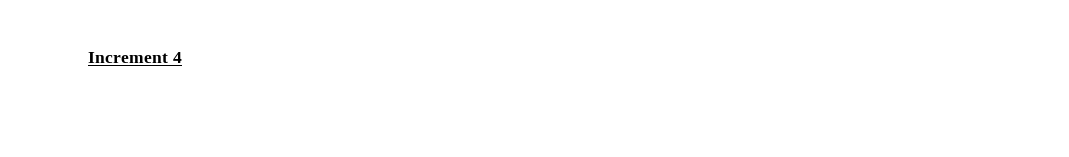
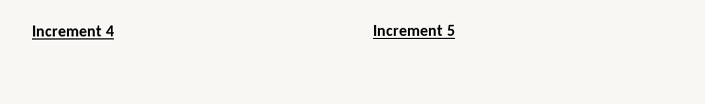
(182, 57) none -> [372,24,456,36] // Increment 5

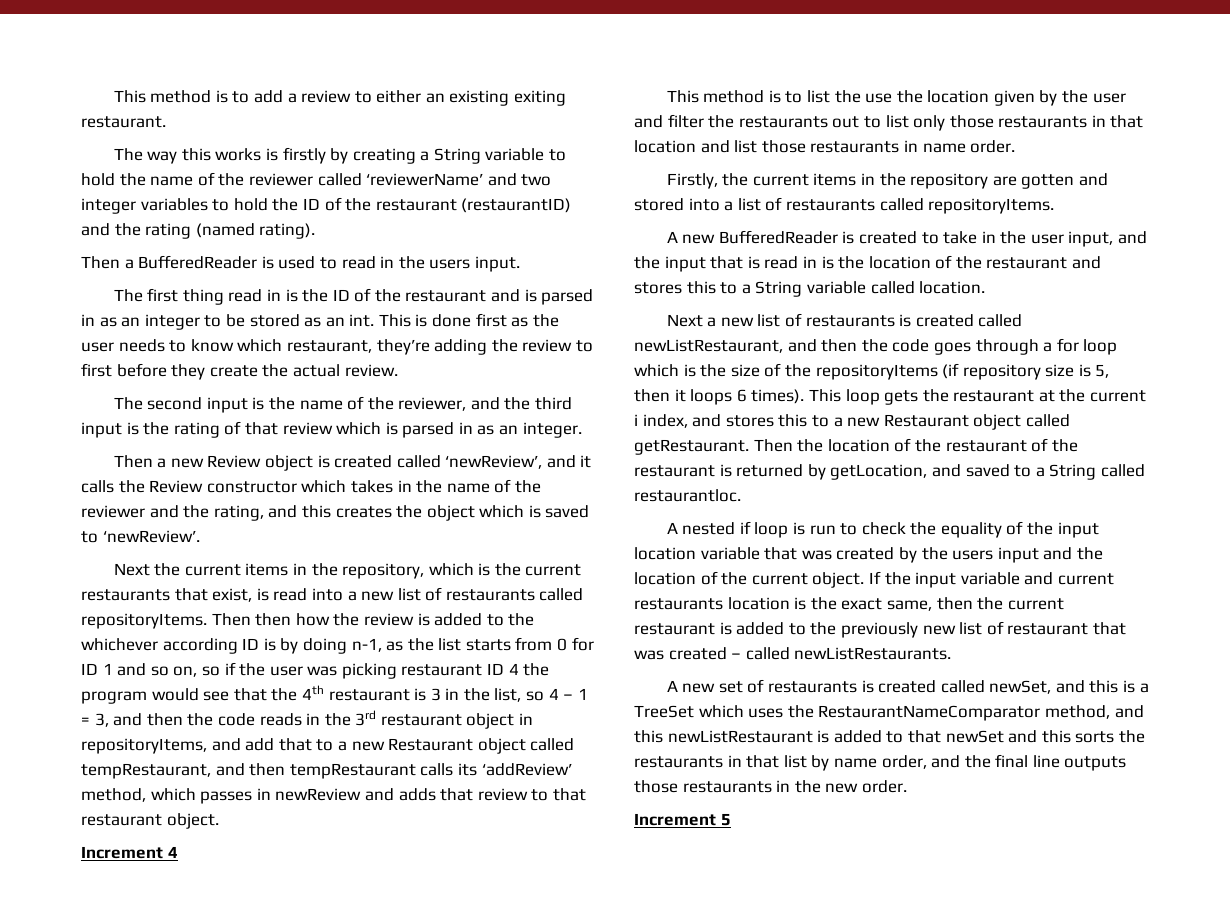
[31,25,115,37] Increment 4 -> [113,90,567,106] [81,116,166,128] [113,147,567,164] [81,172,552,186] [81,197,572,214] [81,223,316,239] [81,255,520,272] [113,288,594,305] [81,313,559,330] [81,339,593,355] [81,363,398,380] [113,396,573,413] [81,421,582,438] [113,455,592,471] [81,479,541,493] [81,505,590,521] [81,530,200,543] [113,563,582,579] [81,587,584,602] [81,613,535,629] [81,637,594,654] [81,662,550,679] [81,685,588,704] [81,710,534,729] [81,738,575,754] [81,763,572,779] [81,788,586,804] [81,813,219,829] [81,846,178,859] [666,90,1126,106] [634,114,1144,131] [634,140,1016,153] [666,173,1108,189] [634,197,1055,214] [666,230,1148,247] [634,255,1102,272] [634,281,986,297] [666,313,1023,327] [634,338,1118,355] [634,363,1110,380] [634,389,1147,405] [634,414,1070,430] [634,438,1078,455] [634,464,1145,480] [634,489,741,502] [666,521,1099,538] [634,547,1103,563] [634,571,1114,588] [634,597,1064,611] [634,621,1126,638] [634,647,952,660] [666,679,1149,694] [634,705,1144,721] [634,730,1145,743] [634,754,1127,771] [634,780,907,793] This method is to add a review to either an existing exiting restaurant. // The way this works is firstly by creating a String variable to hold the name of the reviewer called ‘reviewerName’ and two integer variables to hold the ID of the restaurant (restaurantID) and the rating (named rating). // Then a BufferedReader is used to read in the users input. // The first thing read in is the ID of the restaurant and is parsed in as an integer to be stored as an int. This is done first as the user needs to know which restaurant, they’re adding the review to first before they create the actual review. // The second input is the name of the reviewer, and the third input is the rating of that review which is parsed in as an integer. // Then a new Review object is created called ‘newReview’, and it calls the Review constructor which takes in the name of the reviewer and the rating, and this creates the object which is saved to ‘newReview’. // Next the current items in the repository, which is the current restaurants that exist, is read into a new list of restaurants called repositoryItems. Then then how the review is added to the whichever according ID is by doing n-1, as the list starts from 0 for ID 1 and so on, so if the user was picking restaurant ID 4 the program would see that the 4th restaurant is 3 in the list, so 4 – 1 = 3, and then the code reads in the 3rd restaurant object in repositoryItems, and add that to a new Restaurant object called tempRestaurant, and then tempRestaurant calls its ‘addReview’ method, which passes in newReview and adds that review to that restaurant object. // Increment 4 // This method is to list the use the location given by the user and filter the restaurants out to list only those restaurants in that location and list those restaurants in name order. // Firstly, the current items in the repository are gotten and stored into a list of restaurants called repositoryItems. // A new BufferedReader is created to take in the user input, and the input that is read in is the location of the restaurant and stores this to a String variable called location. // Next a new list of restaurants is created called newListRestaurant, and then the code goes through a for loop which is the size of the repositoryItems (if repository size is 5, then it loops 6 times). This loop gets the restaurant at the current i index, and stores this to a new Restaurant object called getRestaurant. Then the location of the restaurant of the restaurant is returned by getLocation, and saved to a String called restaurantloc. // A nested if loop is run to check the equality of the input location variable that was created by the users input and the location of the current object. If the input variable and current restaurants location is the exact same, then the current restaurant is added to the previously new list of restaurant that was created – called newListRestaurants. // A new set of restaurants is created called newSet, and this is a TreeSet which uses the RestaurantNameComparator method, and this newListRestaurant is added to that newSet and this sorts the restaurants in that list by name order, and the final line outputs those restaurants in the new order.

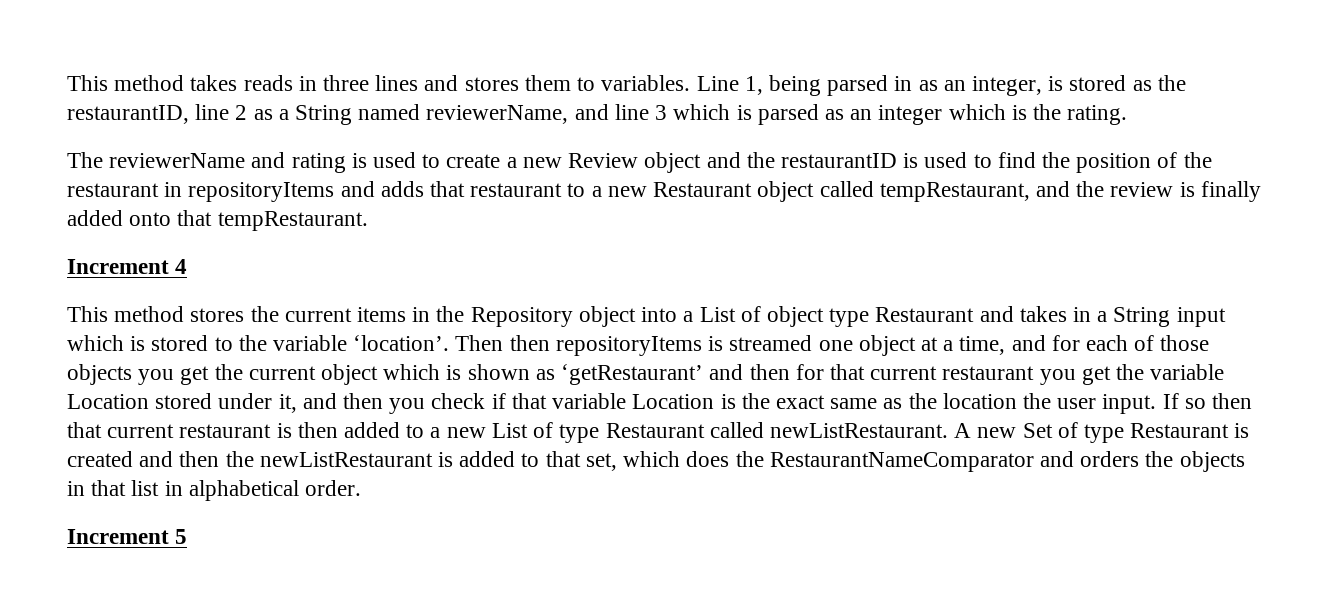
[113,90,567,106] [81,116,166,128] [113,147,567,164] [81,172,552,186] [81,197,572,214] [81,223,316,239] [81,255,520,272] [113,288,594,305] [81,313,559,330] [81,339,593,355] [81,363,398,380] [113,396,573,413] [81,421,333,438] This method is to add a review to either an existing exiting restaurant. // The way this works is firstly by creating a String variable to hold the name of the reviewer called ‘reviewerName’ and two integer variables to hold the ID of the restaurant (restaurantID) and the rating (named rating). // Then a BufferedReader is used to read in the users input. // The first thing read in is the ID of the restaurant and is parsed in as an integer to be stored as an int. This is done first as the user needs to know which restaurant, they’re adding the review to first before they create the actual review. // The second input is the name of the reviewer, and the third input is the rating of that review -> [67,75,1186,96] [67,104,668,125] This method takes reads in three lines and stores them to variables. Line 1, being parsed in as an integer, is stored as the restaurantID, line 2 as a String named reviewerName, and line 3
[458,422,582,438] [113,455,592,471] [81,479,541,493] [81,505,590,521] [81,530,200,543] [113,563,582,579] [81,587,584,602] [81,613,535,629] [81,637,594,654] [81,662,550,679] [81,685,588,704] [81,710,534,729] [81,738,312,754] in as an integer. // Then a new Review object is created called ‘newReview’, and it calls the Review constructor which takes in the name of the reviewer and the rating, and this creates the object which is saved to ‘newReview’. // Next the current items in the repository, which is the current restaurants that exist, is read into a new list of restaurants called repositoryItems. Then then how the review is added to the whichever according ID is by doing n-1, as the list starts from 0 for ID 1 and so on, so if the user was picking restaurant ID 4 the program would see that the 4th restaurant is 3 in the list, so 4 – 1 = 3, and then the code reads in the 3rd restaurant object in repositoryItems, and add that -> [824,104,1128,125] [67,152,1212,173] [67,181,563,202] as an integer which is the rating. // The reviewerName and rating is used to create a new Review object and the restaurantID is used to find the position of the restaurant in repositoryItems and adds that restaurant
[249,763,572,779] [81,788,586,804] [81,813,219,829] [81,846,178,859] [666,90,1126,106] [634,114,1144,131] [634,140,1016,153] [666,173,1108,189] [634,197,1055,214] [666,230,1148,247] [634,255,1102,272] [634,281,986,297] [666,313,1023,327] [634,338,1118,355] [634,363,1110,380] [634,389,1147,405] [634,414,1070,430] [634,438,1078,455] [634,464,1145,480] [634,489,741,502] [666,521,1099,538] [634,547,1103,563] [634,571,1114,588] [634,597,1064,611] [634,621,1126,638] [634,647,952,660] [666,679,1149,694] [634,705,1144,721] [634,730,663,743] then tempRestaurant calls its ‘addReview’ method, which passes in newReview and adds that review to that restaurant object. // Increment 4 // This method is to list the use the location given by the user and filter the restaurants out to list only those restaurants in that location and list those restaurants in name order. // Firstly, the current items in the repository are gotten and stored into a list of restaurants called repositoryItems. // A new BufferedReader is created to take in the user input, and the input that is read in is the location of the restaurant and stores this to a String variable called location. // Next a new list of restaurants is created called newListRestaurant, and then the code goes through a for loop which is the size of the repositoryItems (if repository size is 5, then it loops 6 times). This loop gets the restaurant at the current i index, and stores this to a new Restaurant object called getRestaurant. Then the location of the restaurant of the restaurant is returned by getLocation, and saved to a String called restaurantloc. // A nested if loop is run to check the equality of the input location variable that was created by the users input and the location of the current object. If the input variable and current restaurants location is the exact same, then the current restaurant is added to the previously new list of restaurant that was created – called newListRestaurants. // A new set of restaurants is created called newSet, and this is a TreeSet which uses the RestaurantNameComparator method, and this -> [1076,181,1261,202] [67,210,368,231] [67,259,188,274] [67,306,1226,327] [67,335,1210,356] [67,364,1225,385] [67,393,1253,414] [67,422,1250,443] [67,451,254,467] the review is finally added onto that tempRestaurant. // Increment 4 // This method stores the current items in the Repository object into a List of object type Restaurant and takes in a String input which is stored to the variable ‘location’. Then then repositoryItems is streamed one object at a time, and for each of those objects you get the current object which is shown as ‘getRestaurant’ and then for that current restaurant you get the variable Location stored under it, and then you check if that variable Location is the exact same as the location the user input. If so then that current restaurant is then added to a new List of type Restaurant called newListRestaurant. A new Set of type Restaurant is created and then the
[945,730,1145,743] [634,754,1127,771] [634,780,859,793] newSet and this sorts the restaurants in that list by name order, and the final line outputs those restaurants in the new -> [585,451,1245,472] [67,480,299,501] set, which does the RestaurantNameComparator and orders the objects in that list in alphabetical

